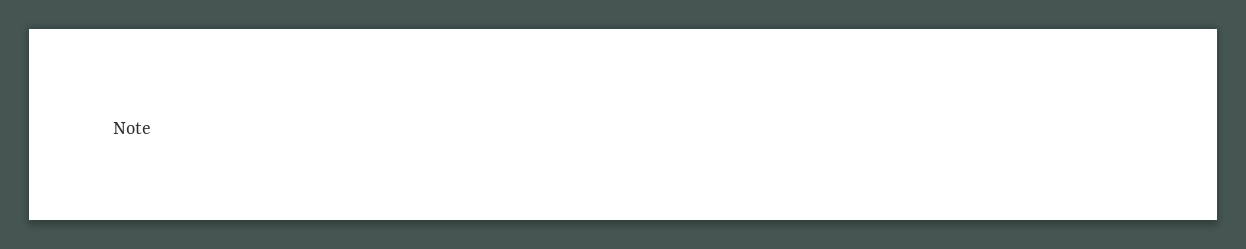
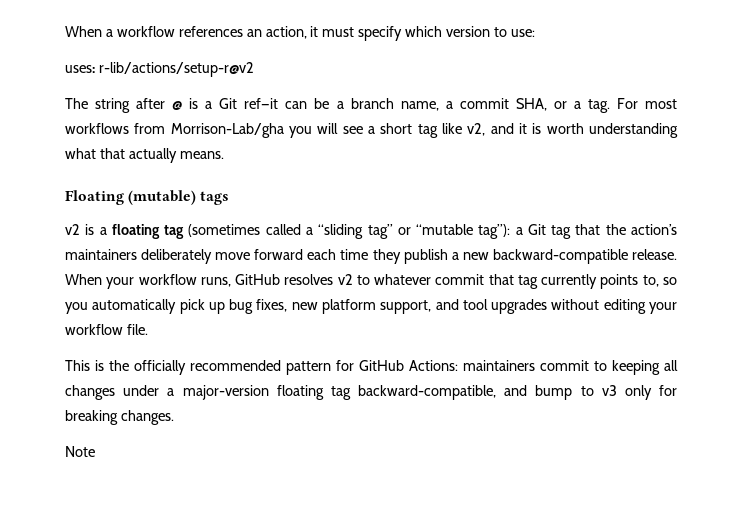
(113, 128) none -> [65,26,535,41] [65,62,254,77] [65,98,677,113] [65,123,678,138] [65,148,224,163] [65,190,230,205] [65,224,678,239] [65,249,678,264] [65,274,677,289] [65,299,677,314] [65,324,148,335] [65,360,678,375] [65,385,677,400] [65,410,174,425] When a workflow references an action, it must specify which version to use: // uses: r-lib/actions/setup-r@v2 // The string after @ is a Git ref—it can be a branch name, a commit SHA, or a tag. For most workflows from Morrison-Lab/gha you will see a short tag like v2, and it is worth understanding what that actually means. // Floating (mutable) tags // v2 is a floating tag (sometimes called a “sliding tag” or “mutable tag”): a Git tag that the action’s maintainers deliberately move forward each time they publish a new backward-compatible release. When your workflow runs, GitHub resolves v2 to whatever commit that tag currently points to, so you automatically pick up bug fixes, new platform support, and tool upgrades without editing your workflow file. // This is the officially recommended pattern for GitHub Actions: maintainers commit to keeping all changes under a major-version floating tag backward-compatible, and bump to v3 only for breaking changes. //

